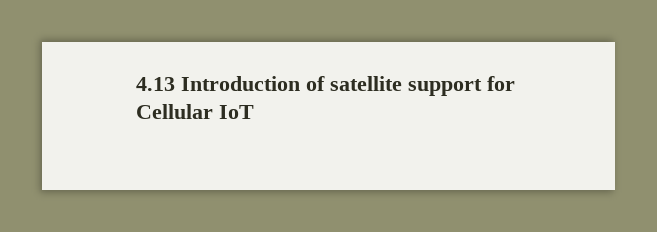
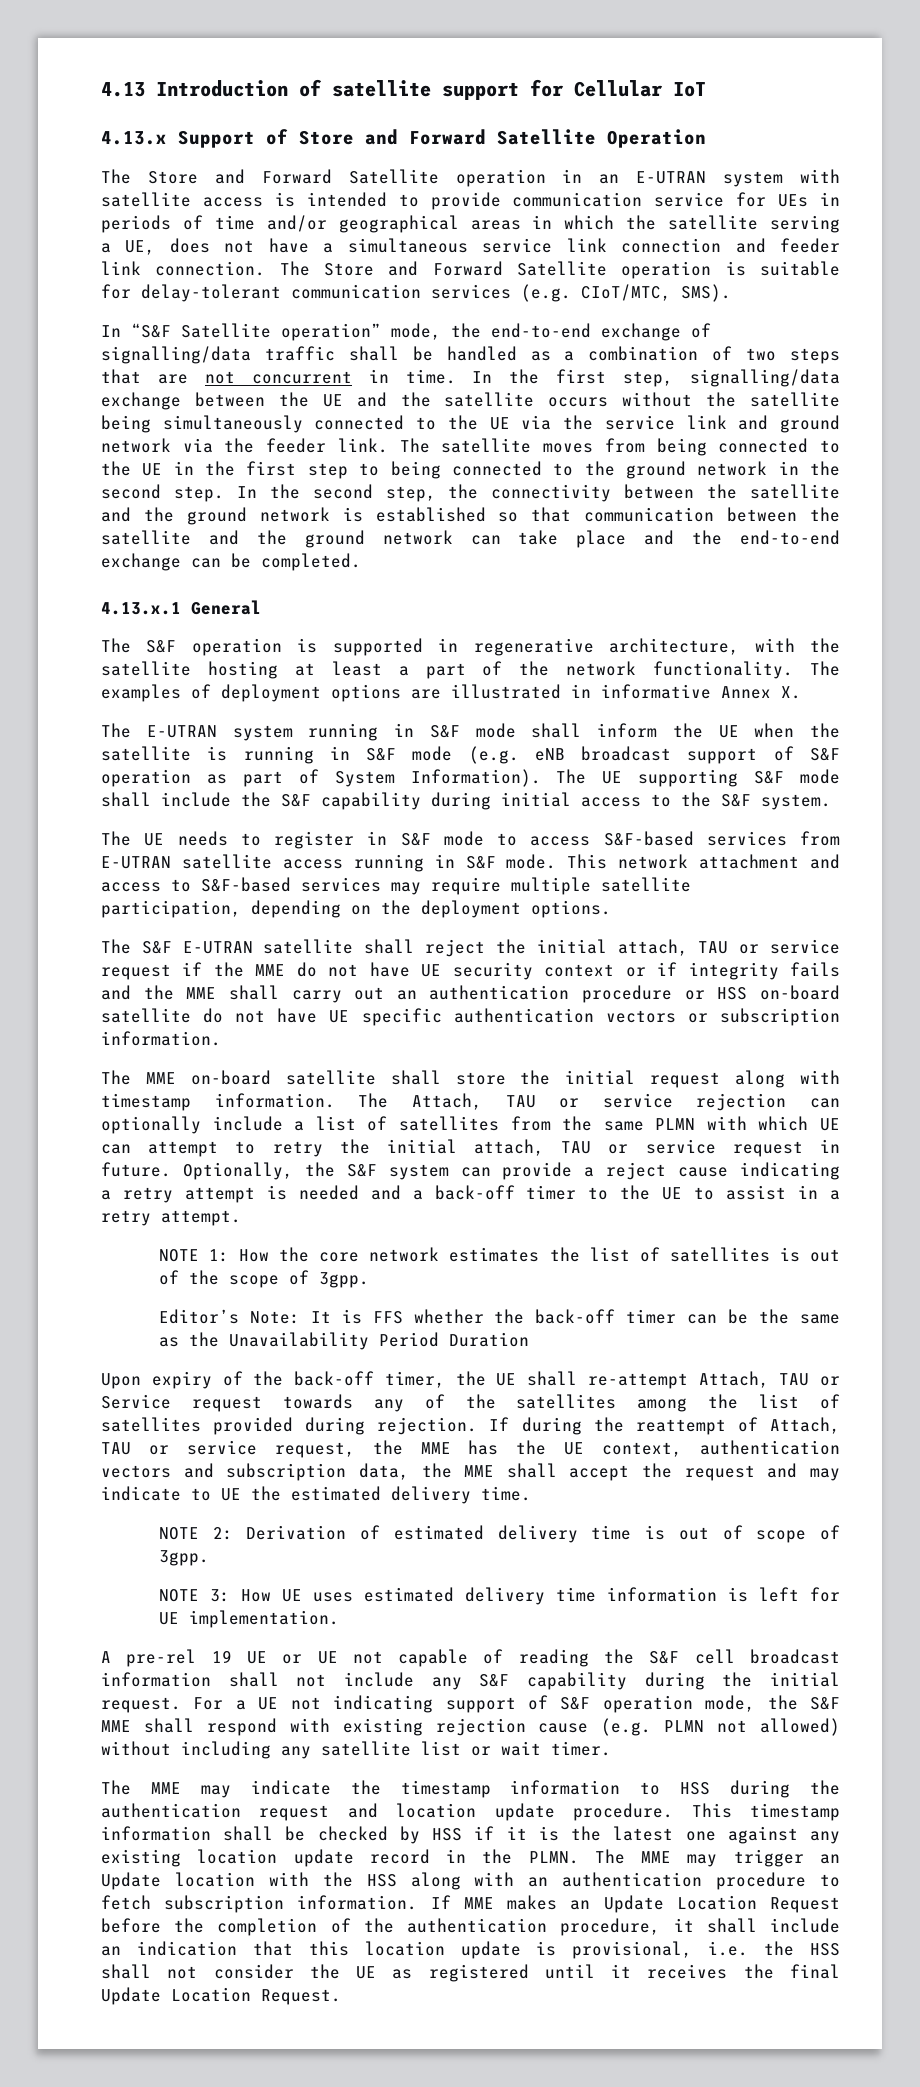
(254, 112) none -> [101,129,706,148] [101,169,840,187] [101,192,840,210] [101,215,840,233] [101,238,840,255] [101,261,840,279] [101,284,731,302] [101,323,711,341] [101,346,840,364] [101,369,840,387] [101,392,840,410] [101,415,841,433] [101,438,841,456] [101,461,840,479] [101,484,840,502] [101,507,840,525] [101,530,840,548] [101,553,361,571] [101,600,261,615] [101,638,841,656] [101,661,840,679] [101,684,801,702] [101,723,840,741] [101,746,840,764] [101,769,840,787] [101,792,831,810] [101,831,840,849] [101,854,840,872] [101,877,691,895] [101,900,611,918] [101,939,841,957] [101,962,840,980] [101,985,840,1003] [101,1008,840,1026] [101,1031,221,1046] [101,1070,840,1088] [101,1093,840,1111] [101,1116,840,1134] [101,1139,840,1157] [101,1162,840,1180] [101,1185,840,1203] [101,1210,241,1226] [158,1247,840,1262] [158,1270,369,1288] [158,1309,841,1324] [158,1332,529,1350] [101,1371,840,1389] [101,1394,840,1412] [101,1417,840,1435] [101,1440,840,1458] [101,1463,840,1481] [101,1486,531,1504] [158,1525,840,1543] [158,1550,209,1566] [158,1587,841,1605] [158,1610,339,1628] [101,1649,840,1667] [101,1672,840,1690] [101,1695,840,1713] [101,1718,840,1736] [101,1741,611,1759] [101,1780,840,1798] [101,1803,841,1821] [101,1826,841,1844] [101,1849,840,1867] [101,1872,840,1890] [101,1895,840,1913] [101,1918,840,1936] [101,1941,840,1959] [101,1964,840,1982] [101,1987,341,2005] // 4.13.x Support of Store and Forward Satellite Operation // The Store and Forward Satellite operation in an E-UTRAN system with satellite access is intended to provide communication service for UEs in periods of time and/or geographical areas in which the satellite serving a UE, does not have a simultaneous service link connection and feeder link connection. The Store and Forward Satellite operation is suitable for delay-tolerant communication services (e.g. CIoT/MTC, SMS). // In “S&F Satellite operation” mode, the end-to-end exchange of signalling/data traffic shall be handled as a combination of two steps that are not concurrent in time. In the first step, signalling/data exchange between the UE and the satellite occurs without the satellite being simultaneously connected to the UE via the service link and ground network via the feeder link. The satellite moves from being connected to the UE in the first step to being connected to the ground network in the second step. In the second step, the connectivity between the satellite and the ground network is established so that communication between the satellite and the ground network can take place and the end-to-end exchange can be completed. // 4.13.x.1 General // The S&F operation is supported in regenerative architecture, with the satellite hosting at least a part of the network functionality. The examples of deployment options are illustrated in informative Annex X. // The E-UTRAN system running in S&F mode shall inform the UE when the satellite is running in S&F mode (e.g. eNB broadcast support of S&F operation as part of System Information). The UE supporting S&F mode shall include the S&F capability during initial access to the S&F system. // The UE needs to register in S&F mode to access S&F-based services from E-UTRAN satellite access running in S&F mode. This network attachment and access to S&F-based services may require multiple satellite participation, depending on the deployment options. // The S&F E-UTRAN satellite shall reject the initial attach, TAU or service request if the MME do not have UE security context or if integrity fails and the MME shall carry out an authentication procedure or HSS on-board satellite do not have UE specific authentication vectors or subscription information. // The MME on-board satellite shall store the initial request along with timestamp information. The Attach, TAU or service rejection can optionally include a list of satellites from the same PLMN with which UE can attempt to retry the initial attach, TAU or service request in future. Optionally, the S&F system can provide a reject cause indicating a retry attempt is needed and a back-off timer to the UE to assist in a retry attempt. // NOTE 1: How the core network estimates the list of satellites is out of the scope of 3gpp. // Editor’s Note: It is FFS whether the back-off timer can be the same as the Unavailability Period Duration // Upon expiry of the back-off timer, the UE shall re-attempt Attach, TAU or Service request towards any of the satellites among the list of satellites provided during rejection. If during the reattempt of Attach, TAU or service request, the MME has the UE context, authentication vectors and subscription data, the MME shall accept the request and may indicate to UE the estimated delivery time. // NOTE 2: Derivation of estimated delivery time is out of scope of 3gpp. // NOTE 3: How UE uses estimated delivery time information is left for UE implementation. // A pre-rel 19 UE or UE not capable of reading the S&F cell broadcast information shall not include any S&F capability during the initial request. For a UE not indicating support of S&F operation mode, the S&F MME shall respond with existing rejection cause (e.g. PLMN not allowed) without including any satellite list or wait timer. // The MME may indicate the timestamp information to HSS during the authentication request and location update procedure. This timestamp information shall be checked by HSS if it is the latest one against any existing location update record in the PLMN. The MME may trigger an Update location with the HSS along with an authentication procedure to fetch subscription information. If MME makes an Update Location Request before the completion of the authentication procedure, it shall include an indication that this location update is provisional, i.e. the HSS shall not consider the UE as registered until it receives the final Update Location Request.

